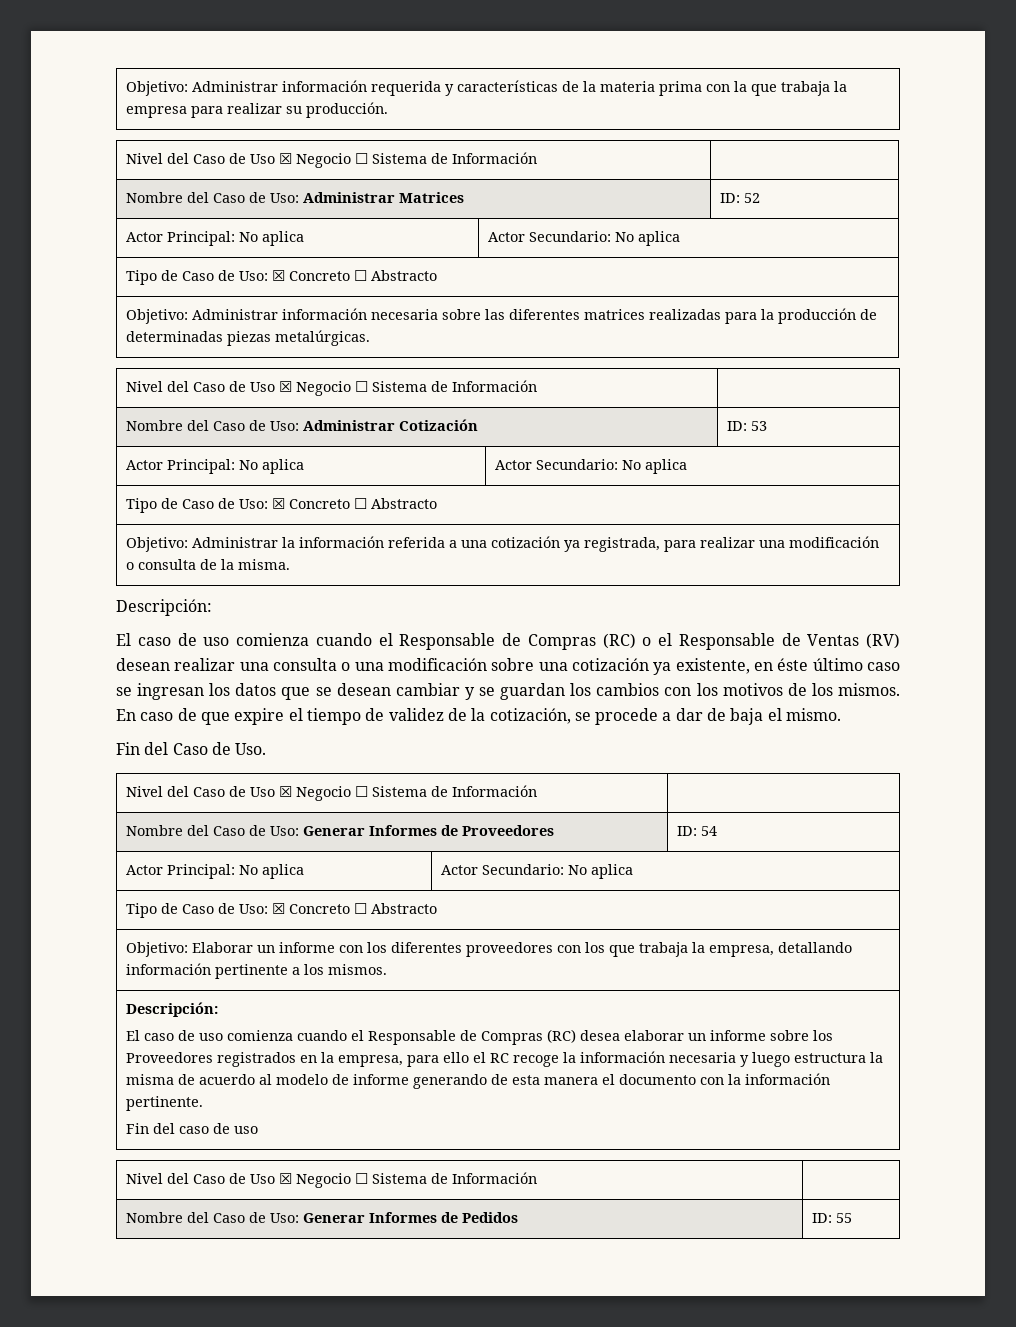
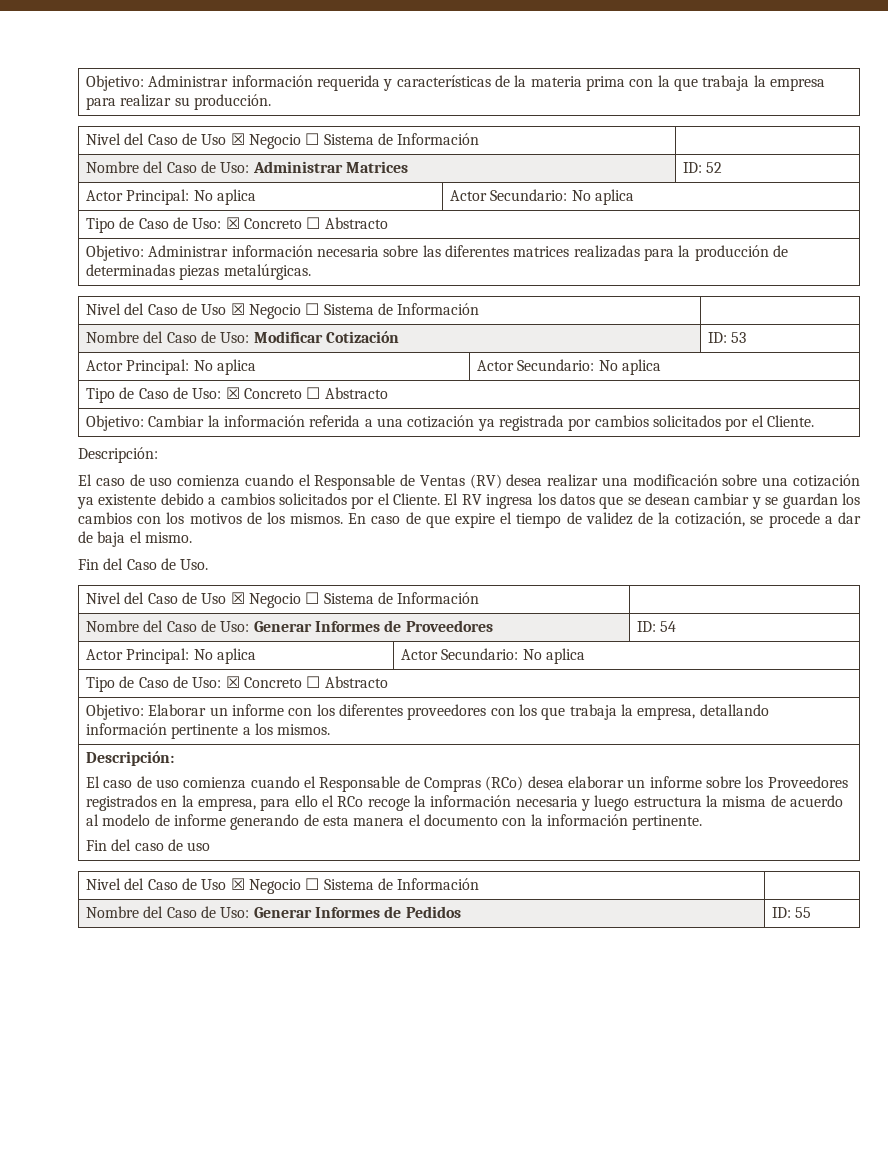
[303,420,396,431] Administrar -> [253,331,323,343] Modificar
[192,537,279,548] Administrar -> [148,415,205,427] Cambiar
[584,536,880,552] [126,559,291,570] registrada, para realizar una modificación o consulta de la misma. -> [499,415,814,431] registrada por cambios solicitados por el Cliente.
[527,633,801,650] Compras (RC) o el Responsable de -> (416, 480) none
[116,658,384,671] desean realizar una consulta o una -> [506,474,628,487] desea realizar una
[675,658,901,674] [116,683,205,700] existente, en éste último caso se ingresan -> [98,493,534,509] existente debido a cambios solicitados por el Cliente. El RV ingresa
[547,1029,577,1043] (RC) -> [485,776,524,791] (RCo)
[490,1053,510,1063] RC -> [337,796,364,807] RCo

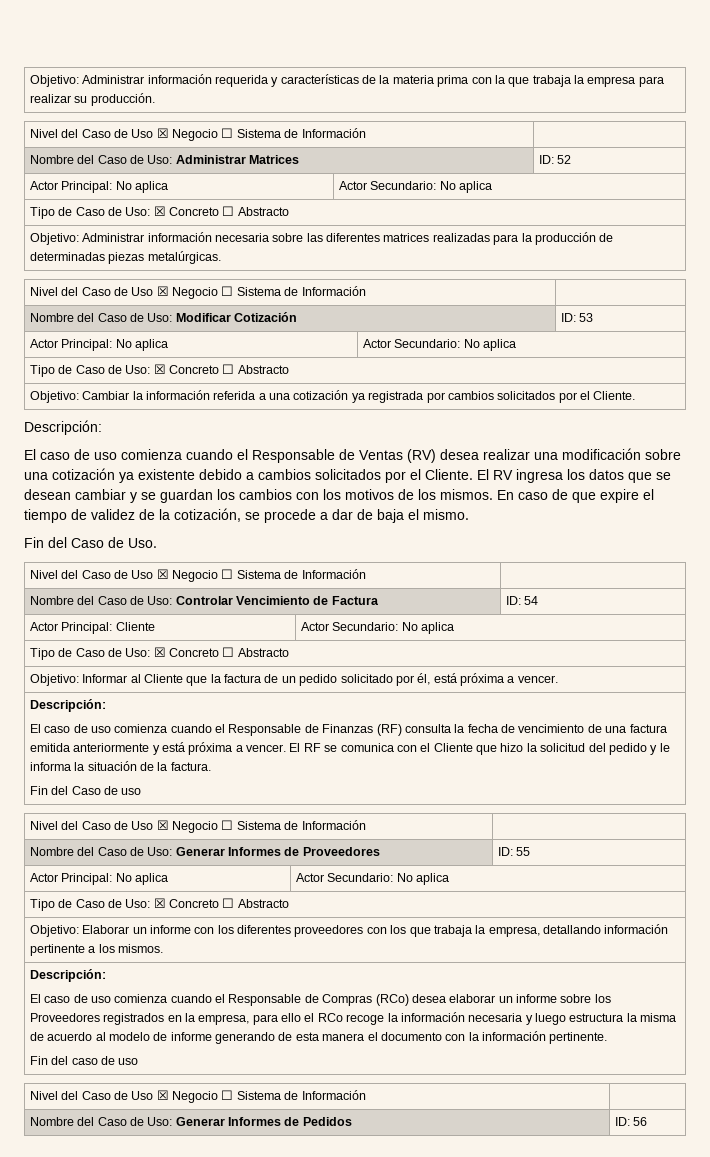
(480, 598) none -> [29,596,379,605] [505,596,539,605] [29,622,155,634] [300,622,454,634] [29,647,289,660] [29,673,558,686] [29,699,106,712] [29,724,667,736] [29,742,670,755] [29,761,211,771] [29,786,142,795] [29,820,366,833] // Nombre del Caso de Uso: Controlar Vencimiento de Factura | ID: 54 // Actor Principal: Cliente | Actor Secundario: No aplica // Tipo de Caso de Uso: ☒ Concreto ☐ Abstracto // Objetivo: Informar al Cliente que la factura de un pedido solicitado por él, está próxima a vencer. // Descripción: // El caso de uso comienza cuando el Responsable de Finanzas (RF) consulta la fecha de vencimiento de una factura emitida anteriormente y está próxima a vencer. El RF se comunica con el Cliente que hizo la solicitud del pedido y le informa la situación de la factura. // Fin del Caso de uso // Nivel del Caso de Uso ☒ Negocio ☐ Sistema de Información |
[660,621,677,632] 54 -> [516,847,531,856] 55
[795,907,812,918] 55 -> [633,1117,648,1126] 56

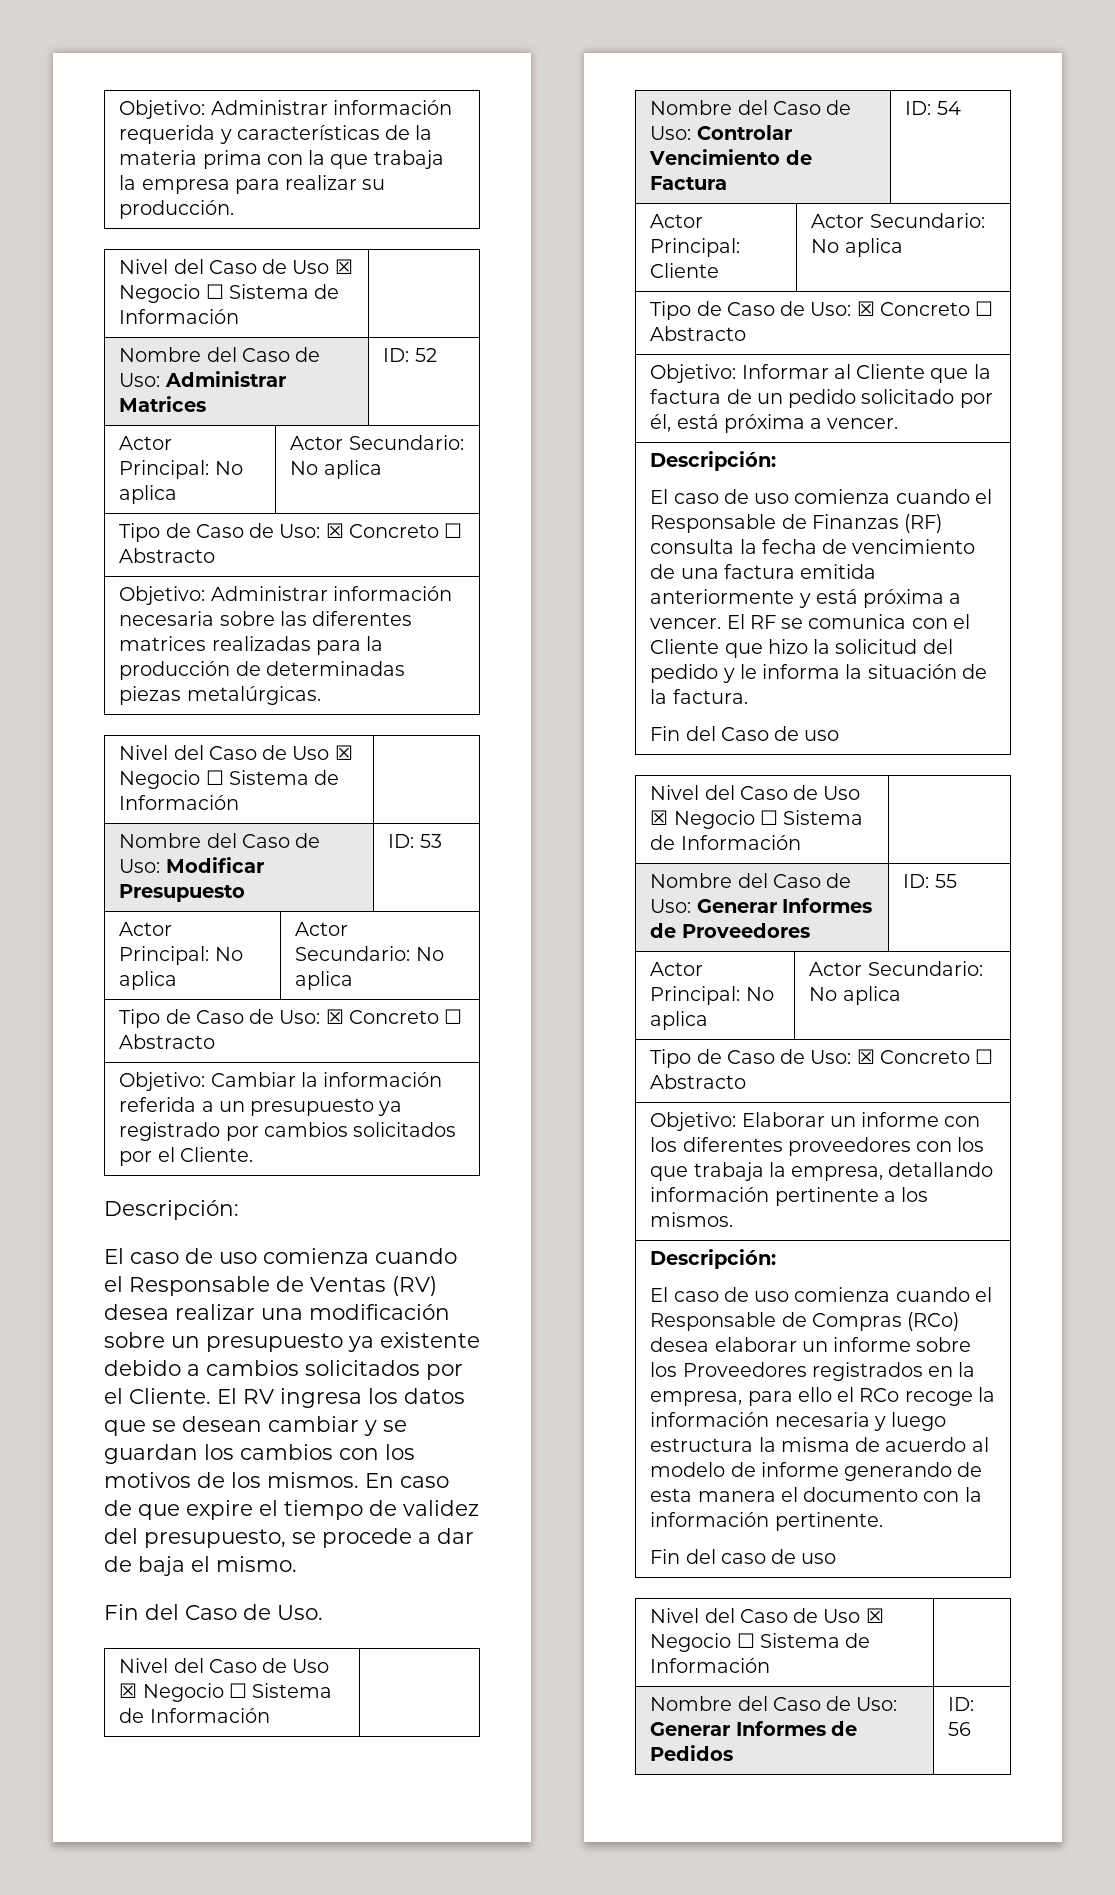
[234,312,298,322] Cotización -> [119,884,246,902] Presupuesto
[269,390,424,403] una cotización ya registrada -> [218,1098,403,1116] [119,1122,221,1141] un presupuesto ya registrado
[24,468,115,480] una cotización -> [171,1333,343,1352] un presupuesto
[139,508,241,522] de la cotización, -> [104,1528,286,1548] del presupuesto,

